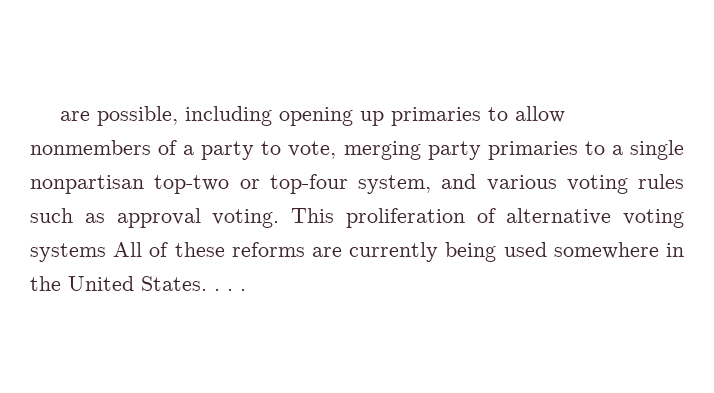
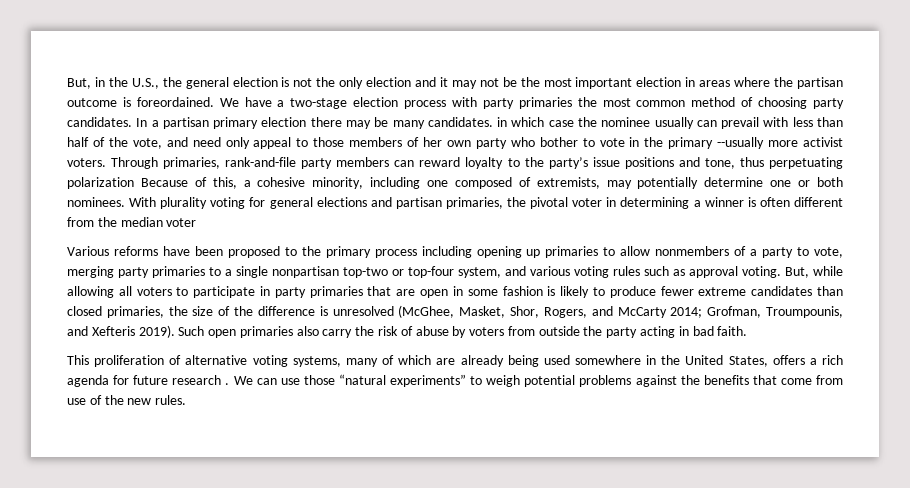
[60,106,179,126] are possible, -> [67,77,843,89] [67,97,845,109] [67,117,844,129] [67,137,843,149] [67,157,843,169] [67,177,843,189] [67,197,843,209] [67,217,197,227] [67,246,417,258] But, in the U.S., the general election is not the only election and it may not be the most important election in areas where the partisan outcome is foreordained. We have a two-stage election process with party primaries the most common method of choosing party candidates. In a partisan primary election there may be many candidates. in which case the nominee usually can prevail with less than half of the vote, and need only appeal to those members of her own party who bother to vote in the primary --usually more activist voters. Through primaries, rank-and-file party members can reward loyalty to the party’s issue positions and tone, thus perpetuating polarization Because of this, a cohesive minority, including one composed of extremists, may potentially determine one or both nominees. With plurality voting for general elections and partisan primaries, the pivotal voter in determining a winner is often different from the median voter // Various reforms have been proposed to the primary process
(280, 218) none -> [785,266,843,278] [67,286,844,298] [67,305,844,318] [67,325,748,338] But, while allowing all voters to participate in party primaries that are open in some fashion is likely to produce fewer extreme candidates than closed primaries, the size of the difference is unresolved (McGhee, Masket, Shor, Rogers, and McCarty 2014; Grofman, Troumpounis, and Xefteris 2019). Such open primaries also carry the risk of abuse by voters from outside the party acting in bad faith. //
[30,242,439,262] systems All of these reforms are currently -> [292,355,504,367] systems, many of which are already
[141,276,246,291] States. . . . -> [728,355,843,367] [67,374,844,387] [67,395,187,405] States, offers a rich agenda for future research . We can use those “natural experiments” to weigh potential problems against the benefits that come from use of the new rules.

